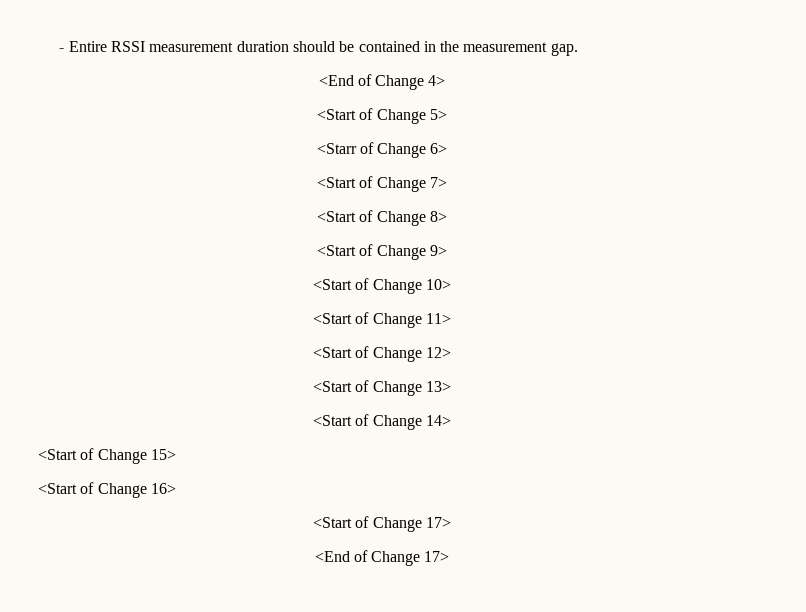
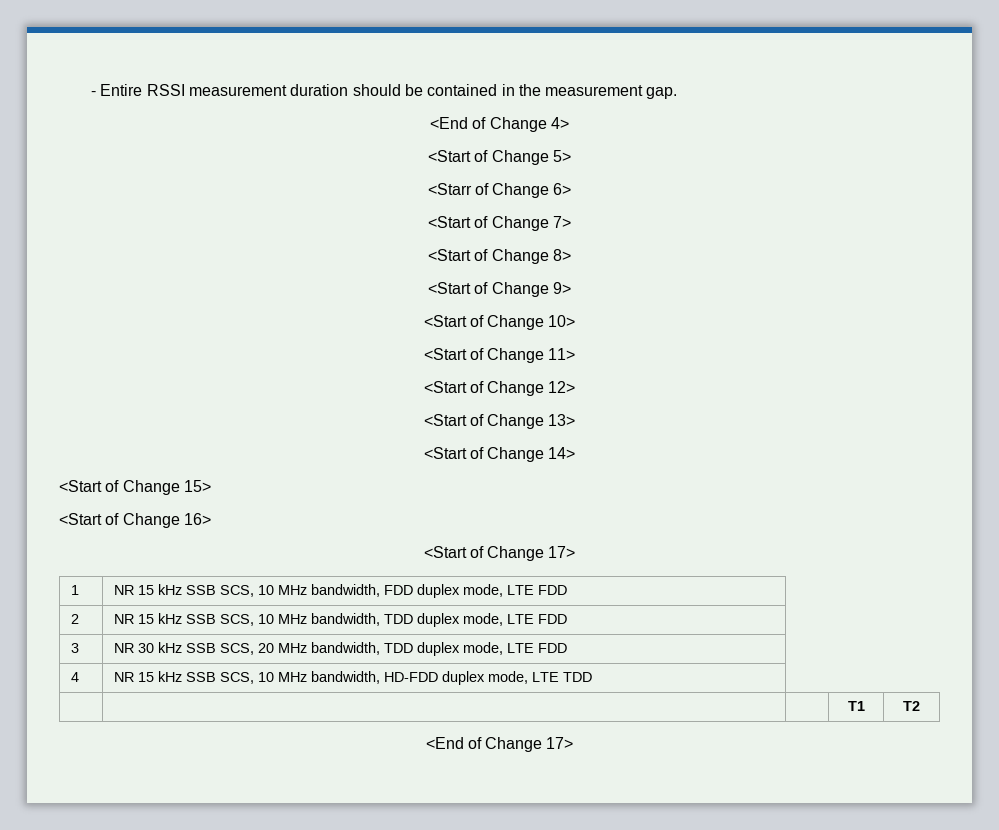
(451, 522) none -> [70,585,79,595] [113,584,567,598] [70,614,79,624] [113,613,567,627] [70,643,79,653] [113,642,567,656] [70,672,79,682] [113,671,592,685] [847,701,865,711] [903,701,920,711] // 1 | NR 15 kHz SSB SCS, 10 MHz bandwidth, FDD duplex mode, LTE FDD // 2 | NR 15 kHz SSB SCS, 10 MHz bandwidth, TDD duplex mode, LTE FDD // 3 | NR 30 kHz SSB SCS, 20 MHz bandwidth, TDD duplex mode, LTE FDD // 4 | NR 15 kHz SSB SCS, 10 MHz bandwidth, HD-FDD duplex mode, LTE TDD // | | | T1 | T2

